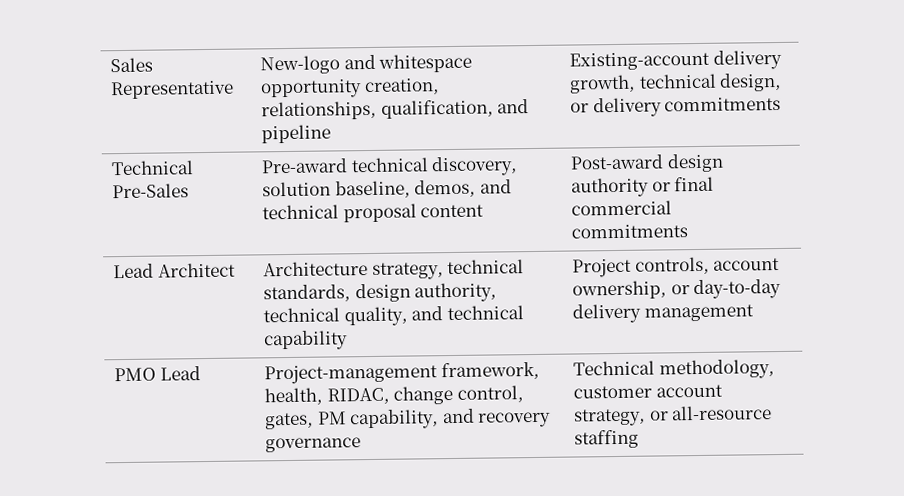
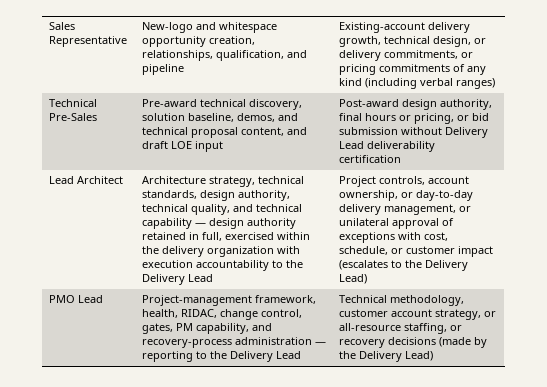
[664,96,782,112] commitments -> [383,50,473,59] [338,64,486,75] [338,78,495,89] commitments, or pricing commitments of any kind (including verbal ranges)
[420,204,485,218] [569,153,724,173] [570,176,715,198] [570,200,672,216] [570,224,688,239] content | Post-award design authority or final commercial commitments -> [240,127,307,136] [141,141,223,152] [338,99,492,110] [338,113,489,124] [338,127,488,138] [338,141,435,152] [338,155,401,163] content, and draft LOE input | Post-award design authority, final hours or pricing, or bid submission without Delivery Lead deliverability certification
(348, 340) none -> [194,218,296,229] [141,232,310,241] [141,246,300,257] [141,260,303,271] [141,274,213,285] — design authority retained in full, exercised within the delivery organization with execution accountability to the Delivery Lead
[643,304,754,322] management -> [383,204,471,215] [338,218,454,229] [338,232,448,243] [338,246,493,257] [338,260,468,271] [338,274,367,284] management, or unilateral approval of exceptions with cost, schedule, or customer impact (escalates to the Delivery Lead)
[478,411,552,428] [264,437,361,453] recovery governance -> [141,337,326,348] [141,351,301,362] recovery-process administration — reporting to the Delivery Lead
[573,429,639,449] staffing -> [403,323,462,334] [338,337,487,348] [338,351,433,362] staffing, or recovery decisions (made by the Delivery Lead)

